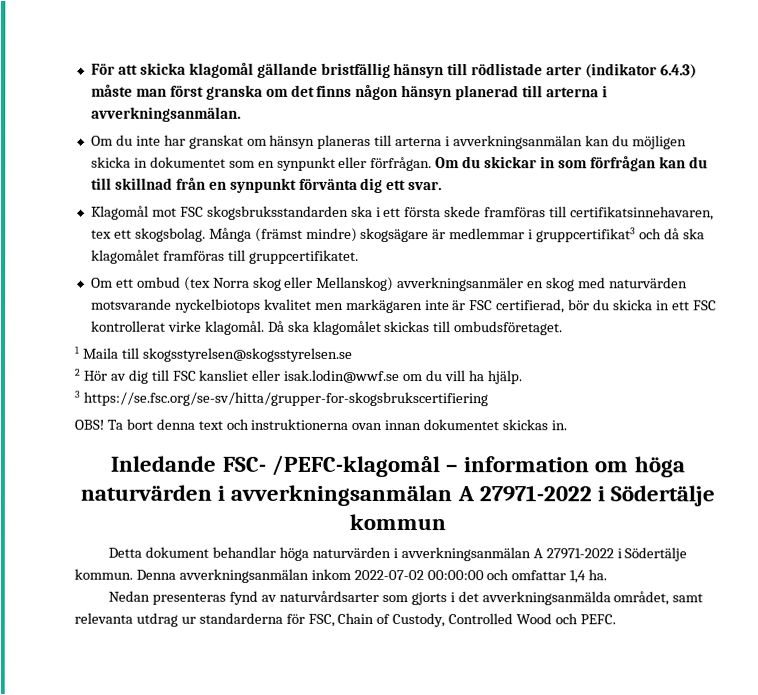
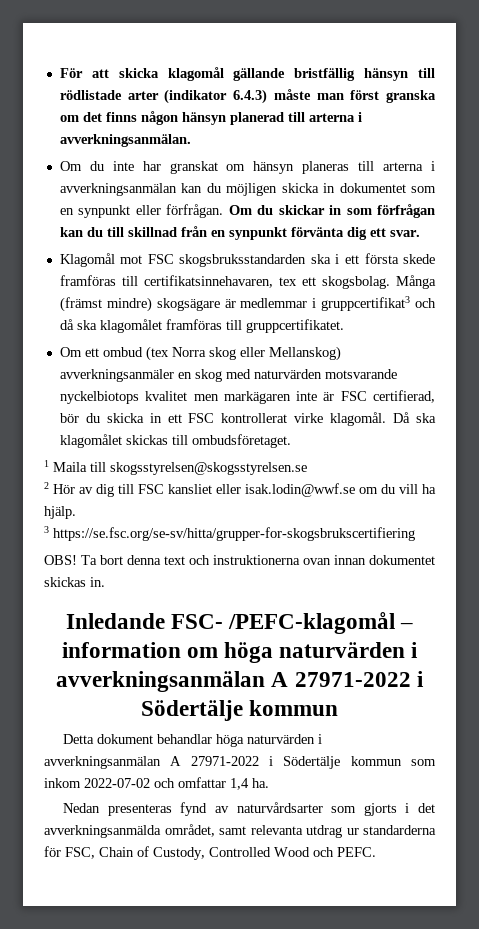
[74,568,309,583] kommun. Denna avverkningsanmälan -> [350,756,436,766] kommun som
[426,570,484,581] 00:00:00 -> (150, 783) none

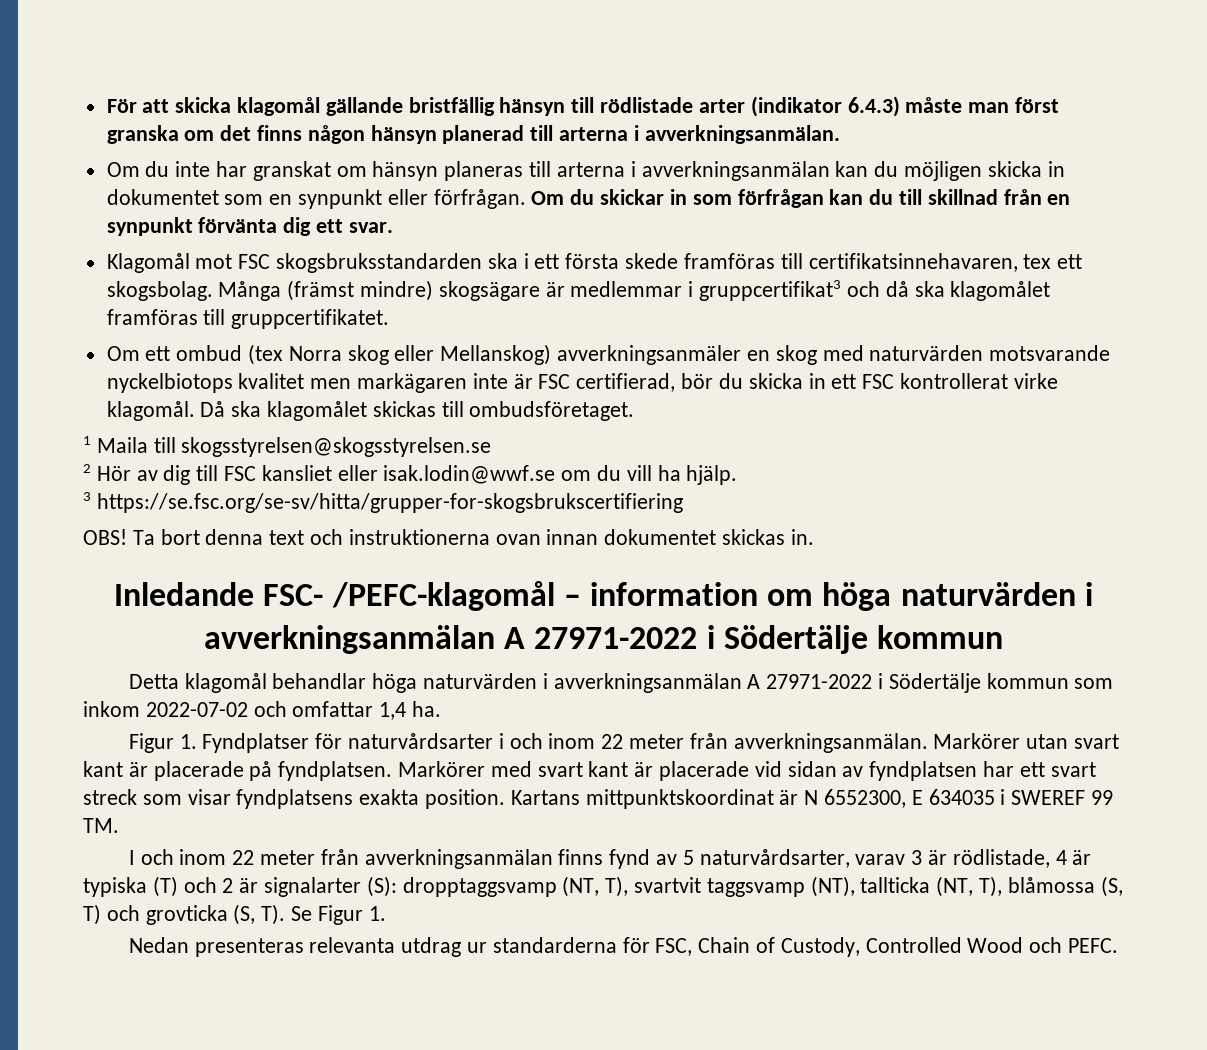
[97,734,154,744] dokument -> [184,673,267,693] klagomål
[63,802,435,816] [44,824,246,838] Nedan presenteras fynd av naturvårdsarter som gjorts i det avverkningsanmälda området, samt -> [128,733,1119,753] [83,761,1096,781] [83,789,1114,809] [83,818,119,833] [128,849,1092,869] [83,876,1123,897] [83,904,386,925] [128,937,304,957] Figur 1. Fyndplatser för naturvårdsarter i och inom 22 meter från avverkningsanmälan. Markörer utan svart kant är placerade på fyndplatsen. Markörer med svart kant är placerade vid sidan av fyndplatsen har ett svart streck som visar fyndplatsens exakta position. Kartans mittpunktskoordinat är N 6552300, E 634035 i SWEREF 99 TM. // I och inom 22 meter från avverkningsanmälan finns fynd av 5 naturvårdsarter, varav 3 är rödlistade, 4 är typiska (T) och 2 är signalarter (S): dropptaggsvamp (NT, T), svartvit taggsvamp (NT), tallticka (NT, T), blåmossa (S, T) och grovticka (S, T). Se Figur 1. // Nedan presenteras

